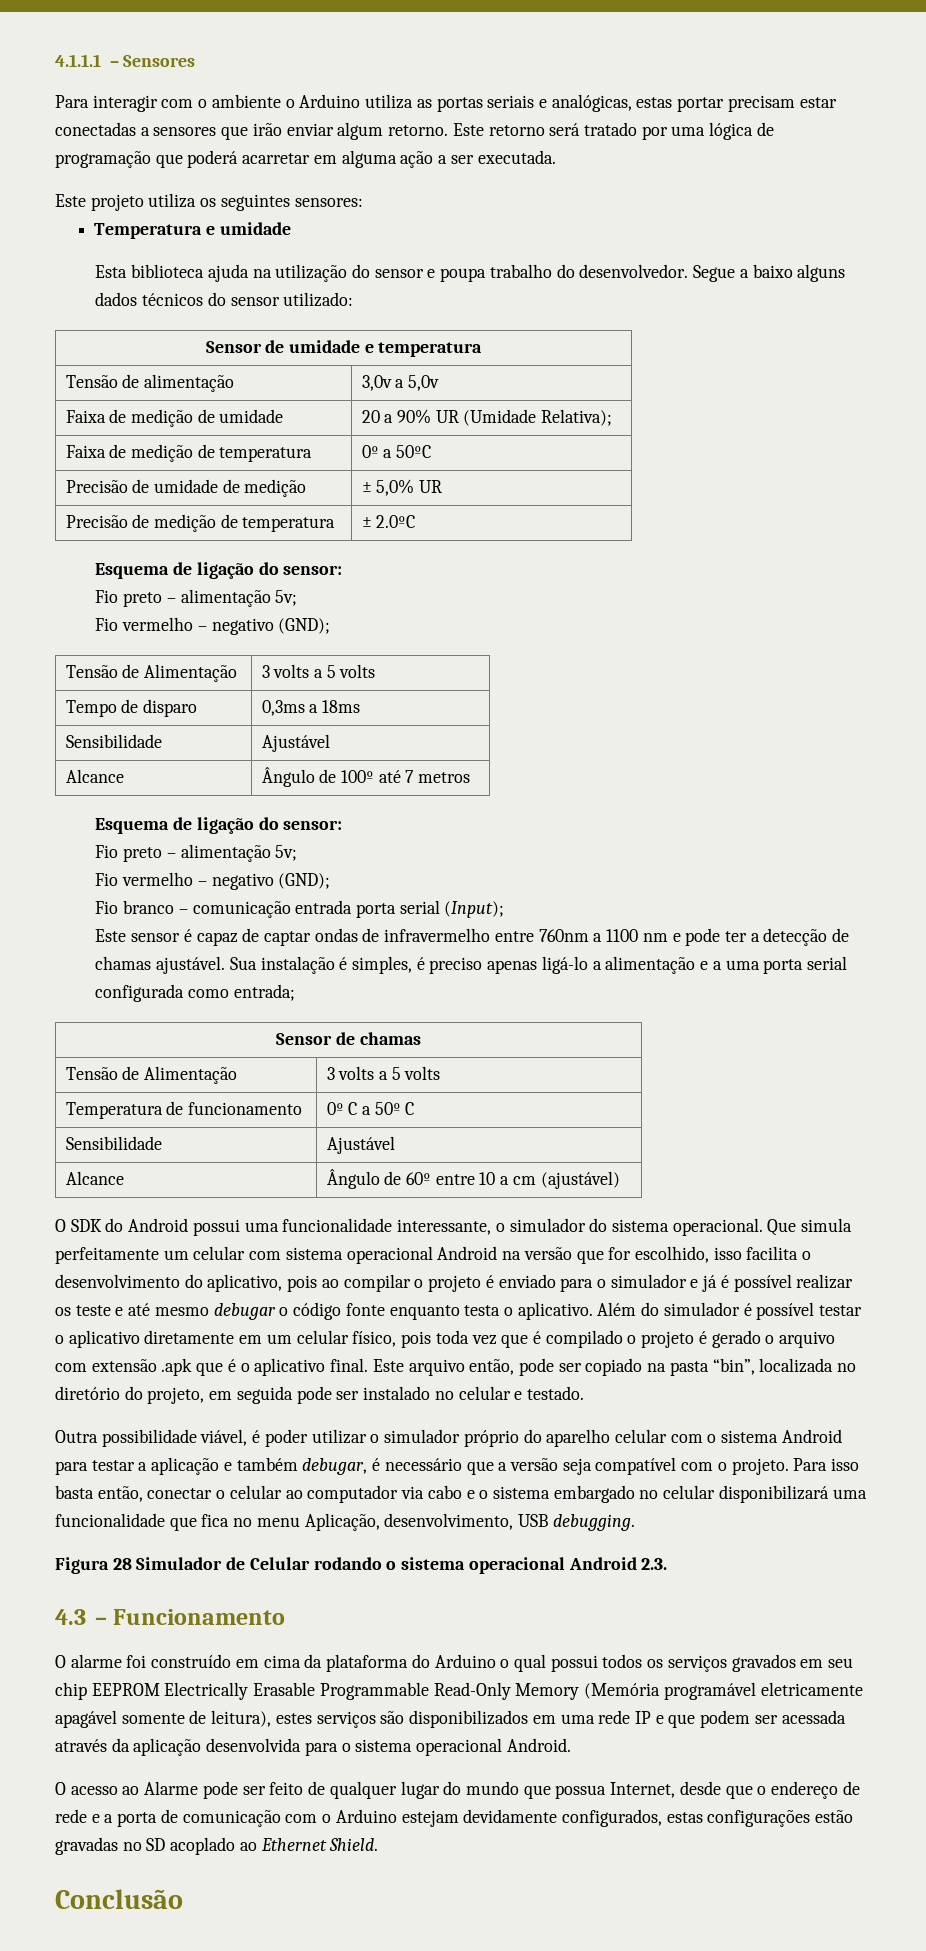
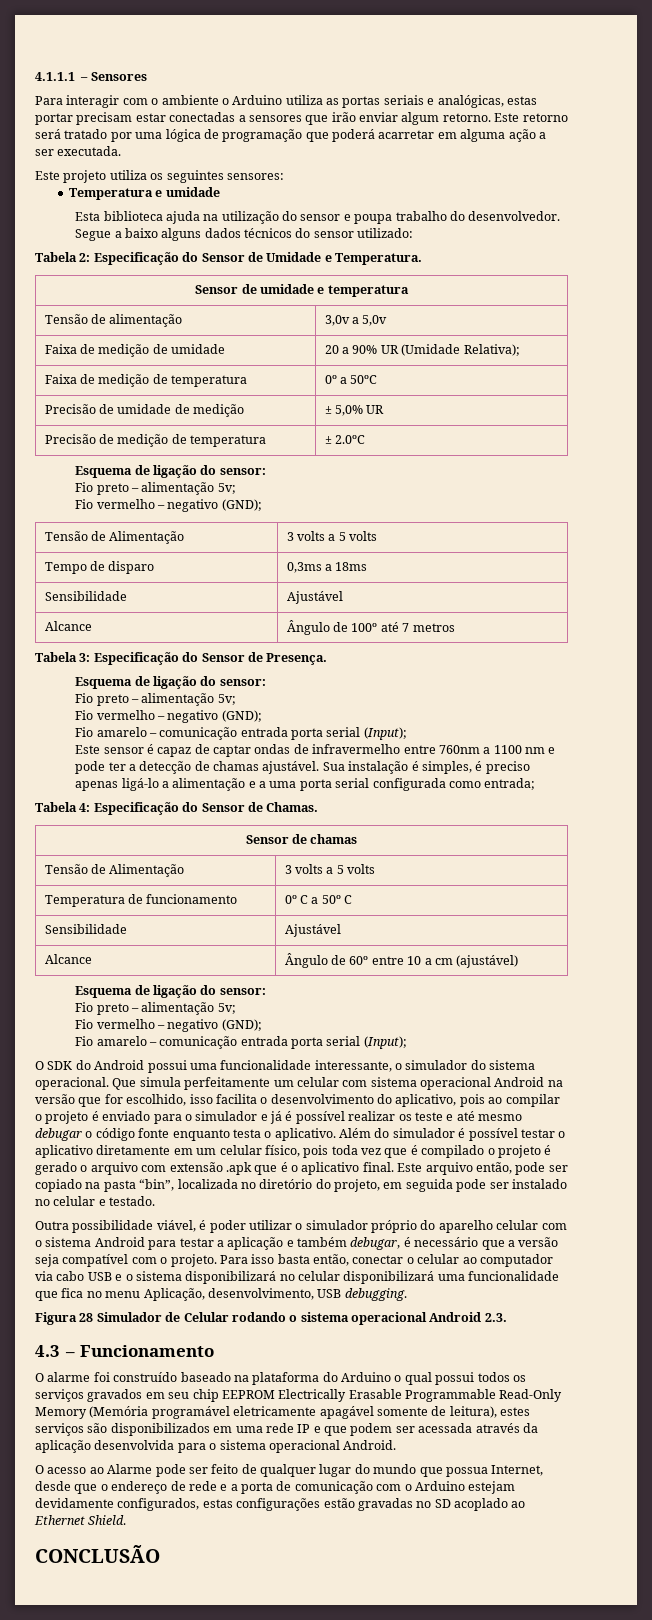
(354, 299) none -> [35,252,422,265] // Tabela 2: Especificação do Sensor de Umidade e Temperatura.
(471, 777) none -> [35,652,328,665] // Tabela 3: Especificação do Sensor de Presença.
[123,900,175,914] branco -> [96,727,147,737] amarelo
(295, 992) none -> [35,802,319,815] // Tabela 4: Especificação do Sensor de Chamas.
(620, 1180) none -> [75,985,266,998] [75,1002,236,1015] [75,1019,262,1032] [75,1036,407,1049] // Esquema de ligação do sensor: // Fio preto – alimentação 5v; // Fio vermelho – negativo (GND); // Fio amarelo – comunicação entrada porta serial (Input);
(462, 1492) none -> [87,1272,112,1281] USB
[553,1485,635,1503] embargado -> [185,1271,277,1284] disponibilizará
[235,1654,323,1668] em cima da -> [180,1372,249,1382] baseado na
[55,1889,183,1909] Conclusão -> [35,1545,160,1563] CONCLUSÃO

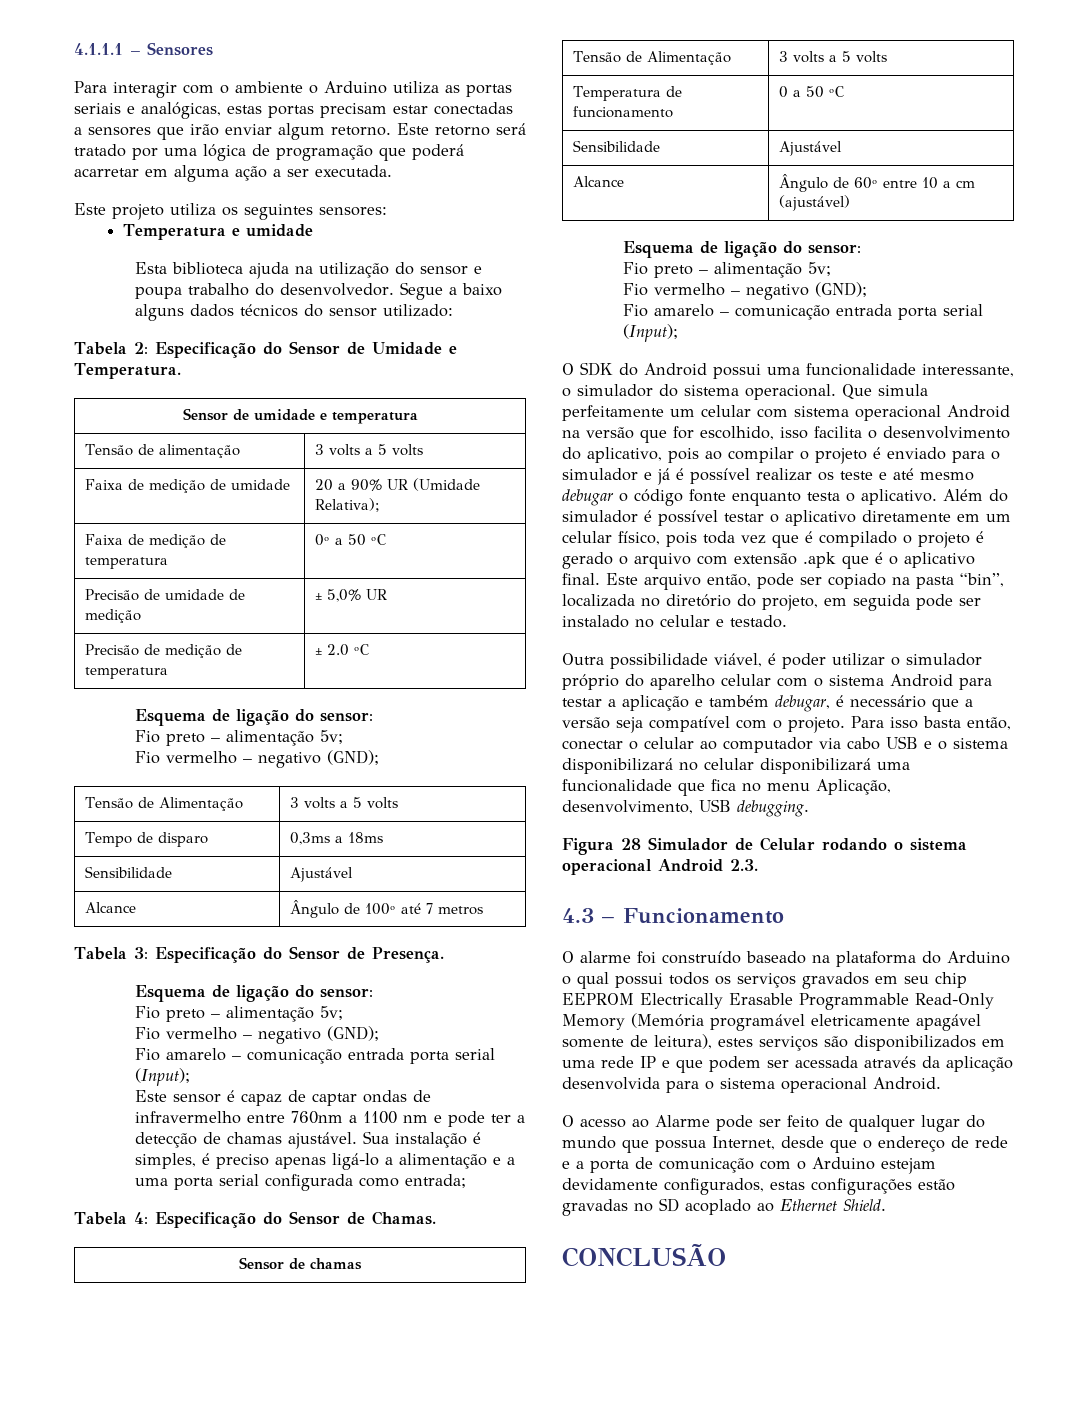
[35,113,73,125] portar -> [268,105,314,118] portas
[324,315,388,326] 3,0v a 5,0v -> [314,444,423,456] 3 volts a 5 volts
[350,375,378,384] 50ºC -> [347,534,386,546] 50 ºC
[335,435,366,444] 2.0ºC -> [326,644,369,656] 2.0 ºC
[284,895,353,904] 0º C a 50º C -> [778,86,844,98] 0 a 50 ºC

